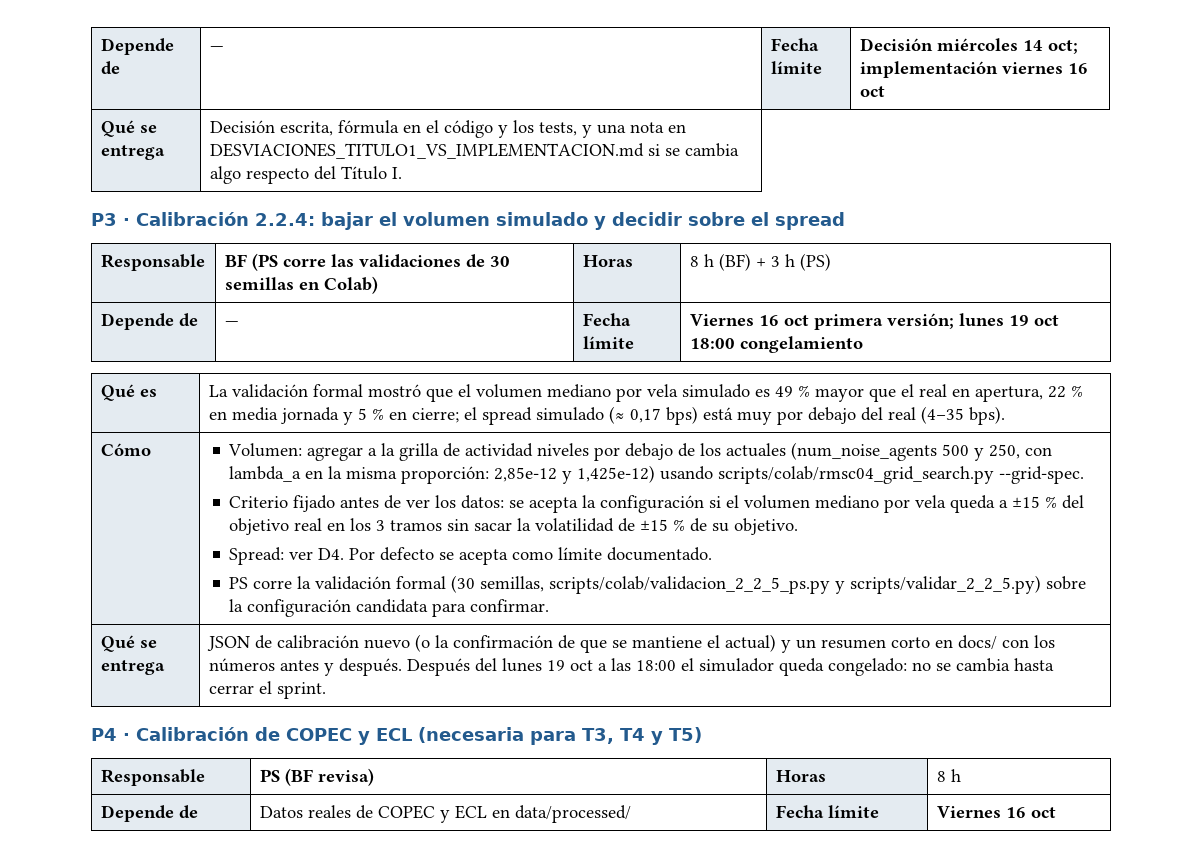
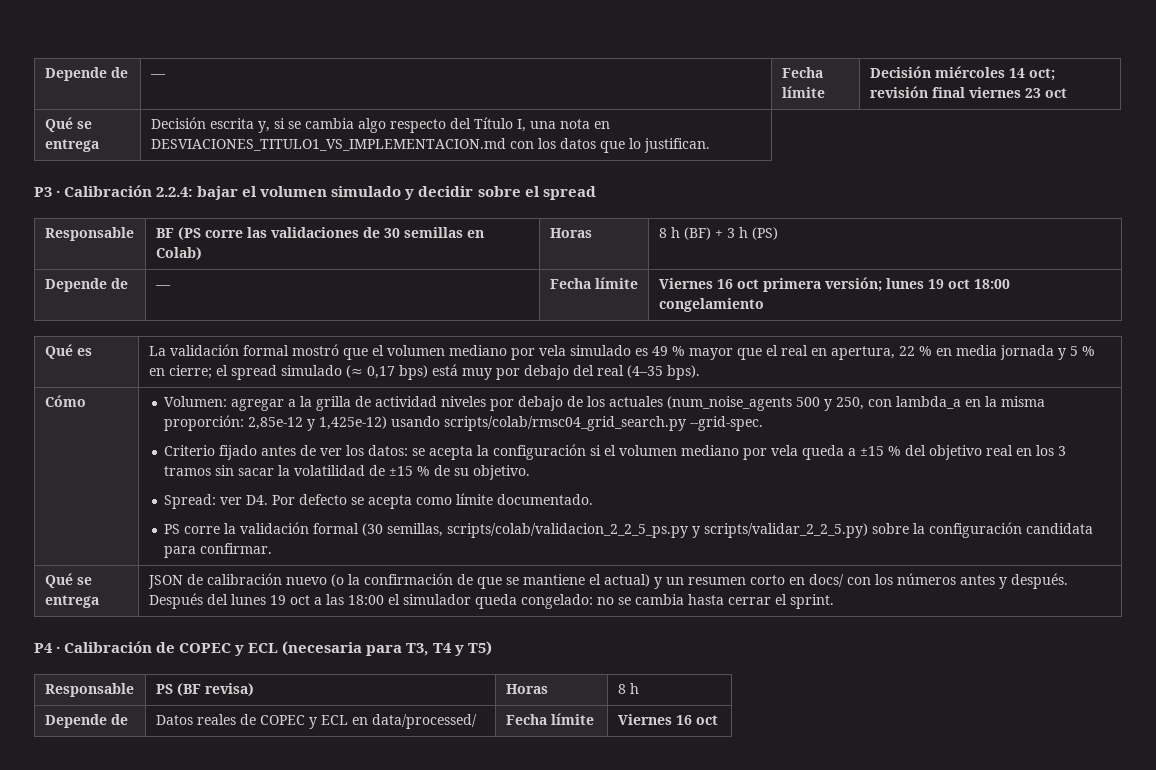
[859,61,1088,78] implementación viernes 16 -> [869,86,1041,98] revisión final viernes 23
[279,120,686,138] [209,143,644,159] escrita, fórmula en el código y los tests, y una nota en DESVIACIONES_TITULO1_VS_IMPLEMENTACION.md -> [209,118,270,133] escrita y,
[391,167,402,179] I. -> [516,119,610,132] [150,138,710,153] I, una nota en DESVIACIONES_TITULO1_VS_IMPLEMENTACION.md con los datos que lo justifican.

